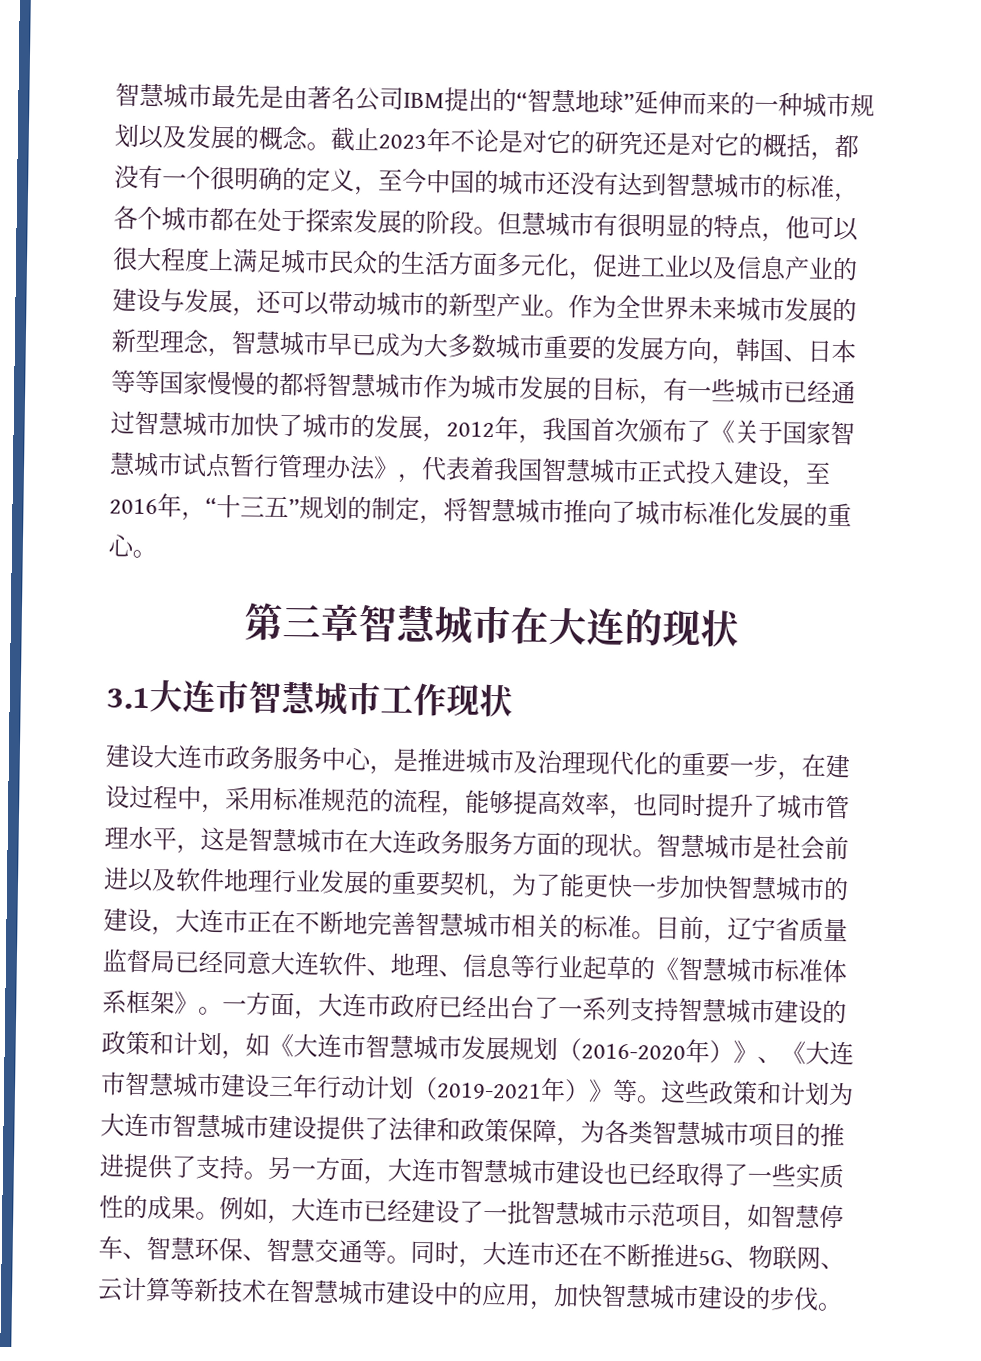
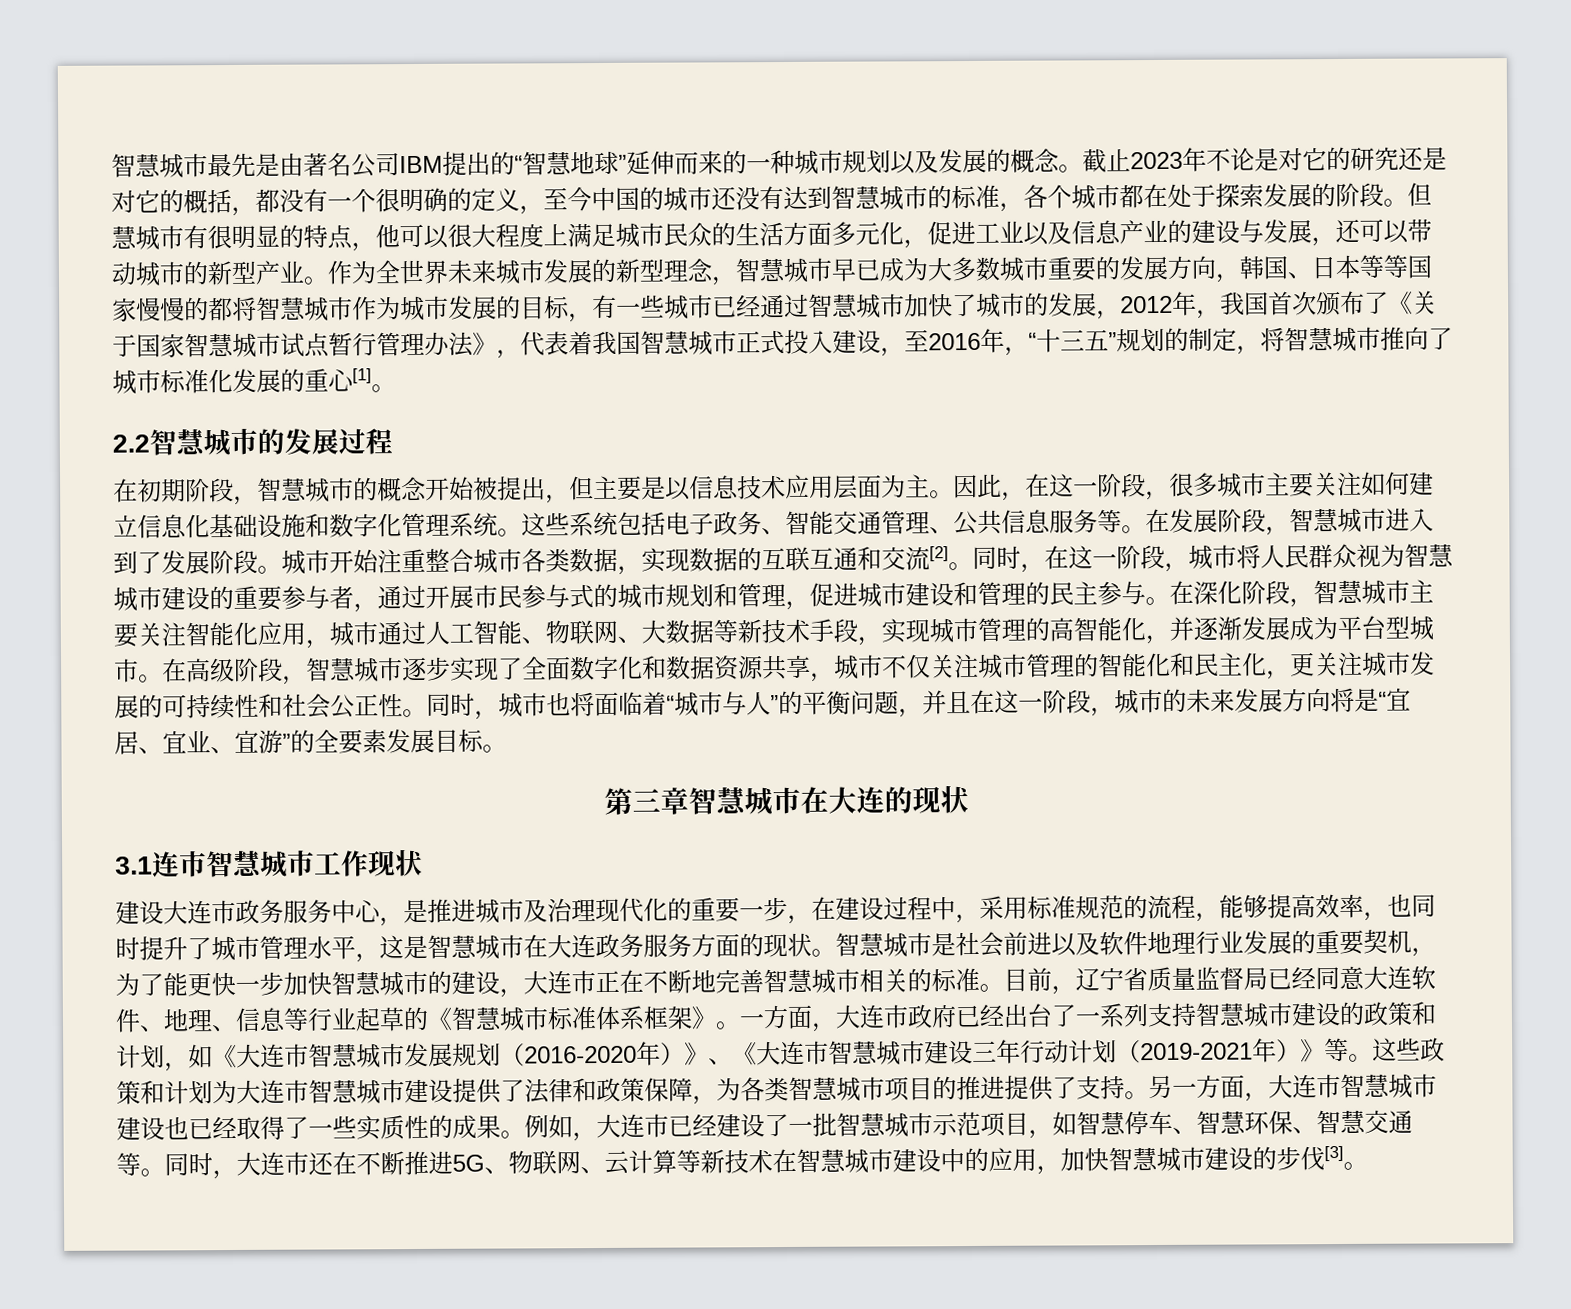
(136, 545) none -> [352,368,372,384] [371,384,396,393] [112,427,393,457] [113,471,1434,505] [113,507,1434,539] [113,543,1454,575] [113,579,1434,613] [113,615,1434,649] [114,651,1435,685] [114,687,1411,720] [114,728,484,755] [1]。 // 2.2智慧城市的发展过程 // 在初期阶段，智慧城市的概念开始被提出，但主要是以信息技术应用层面为主。因此，在这一阶段，很多城市主要关注如何建立信息化基础设施和数字化管理系统。这些系统包括电子政务、智能交通管理、公共信息服务等。在发展阶段，智慧城市进入到了发展阶段。城市开始注重整合城市各类数据，实现数据的互联互通和交流[2]。同时，在这一阶段，城市将人民群众视为智慧城市建设的重要参与者，通过开展市民参与式的城市规划和管理，促进城市建设和管理的民主参与。在深化阶段，智慧城市主要关注智能化应用，城市通过人工智能、物联网、大数据等新技术手段，实现城市管理的高智能化，并逐渐发展成为平台型城市。在高级阶段，智慧城市逐步实现了全面数字化和数据资源共享，城市不仅关注城市管理的智能化和民主化，更关注城市发展的可持续性和社会公正性。同时，城市也将面临着“城市与人”的平衡问题，并且在这一阶段，城市的未来发展方向将是“宜居、宜业、宜游”的全要素发展目标
[149,679,183,713] 大 -> (153, 865) none
(819, 1298) none -> [1324,1145,1344,1162] [3]

